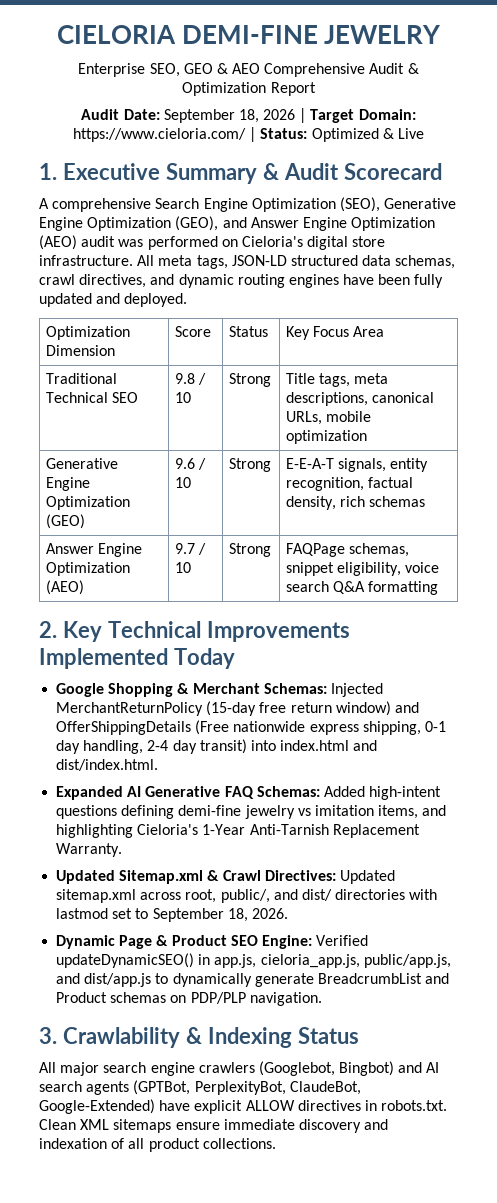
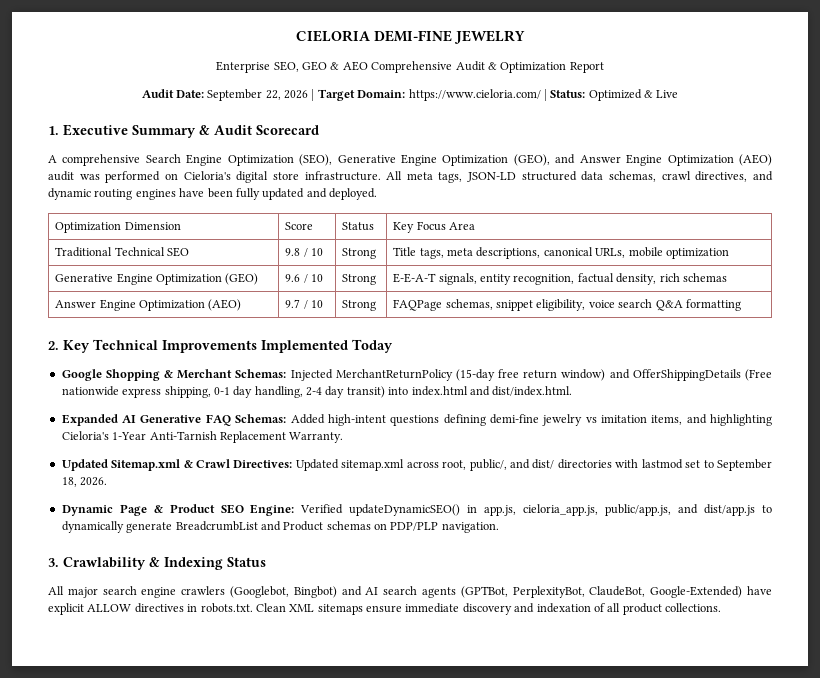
[238,109,259,123] 18, -> [265,90,281,100] 22,

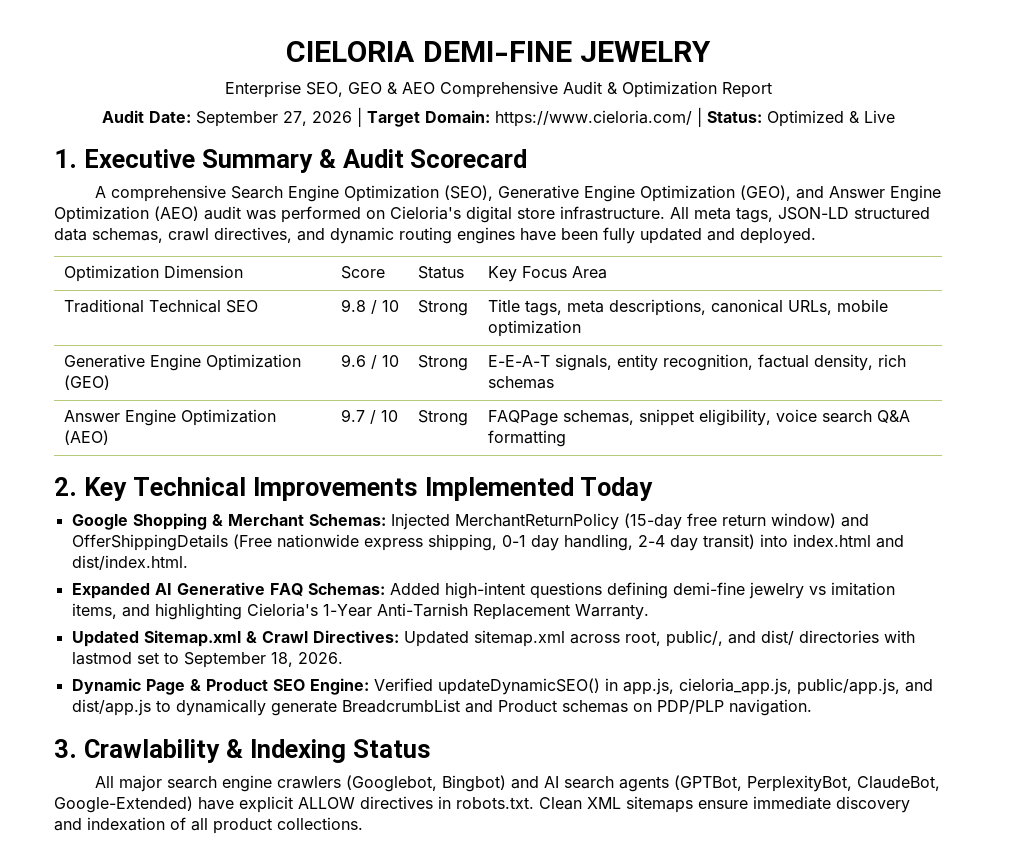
[265,90,281,100] 22, -> [282,111,307,126] 27,

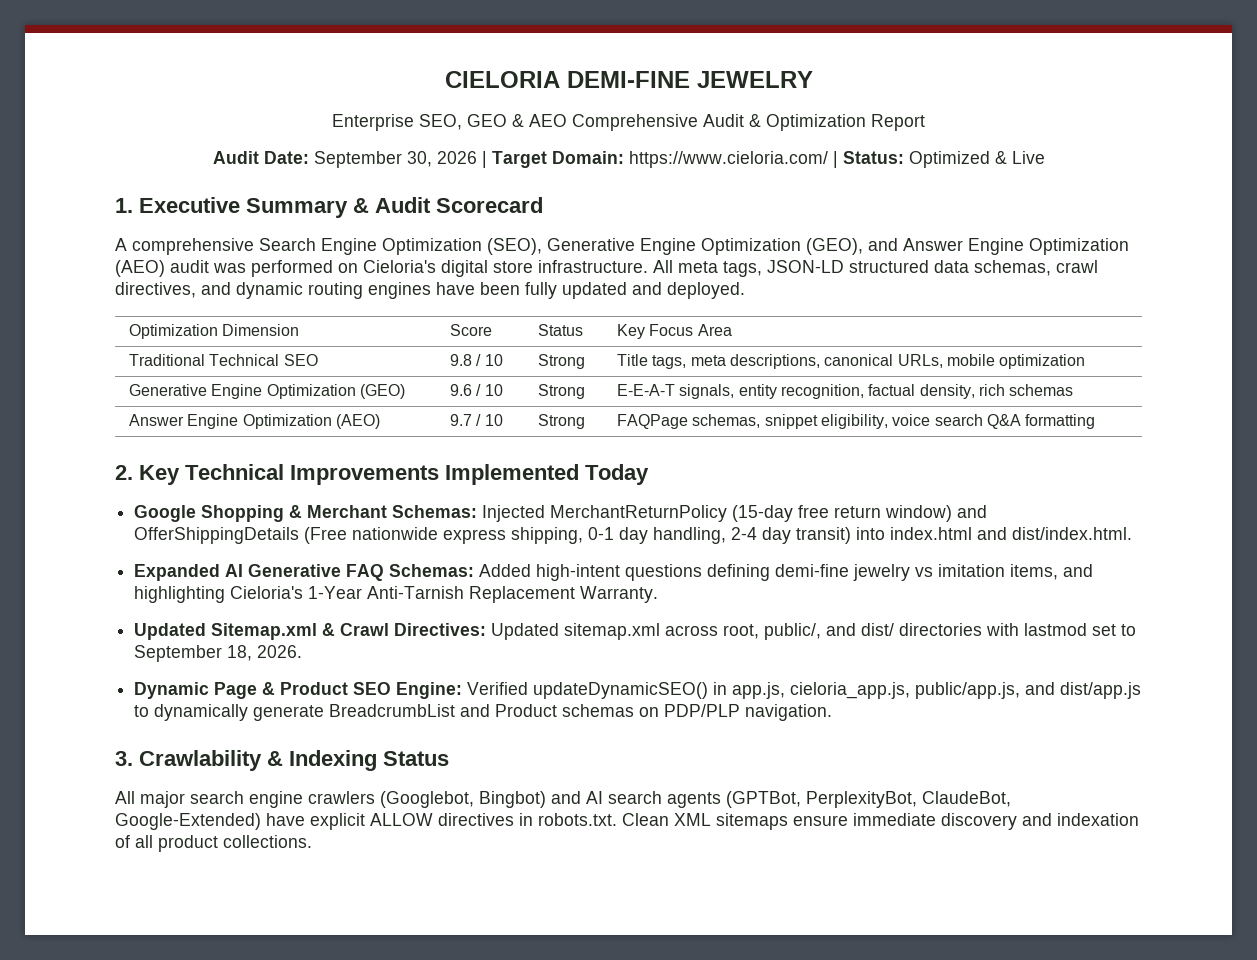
[282,111,307,126] 27, -> [406,151,432,167] 30,

